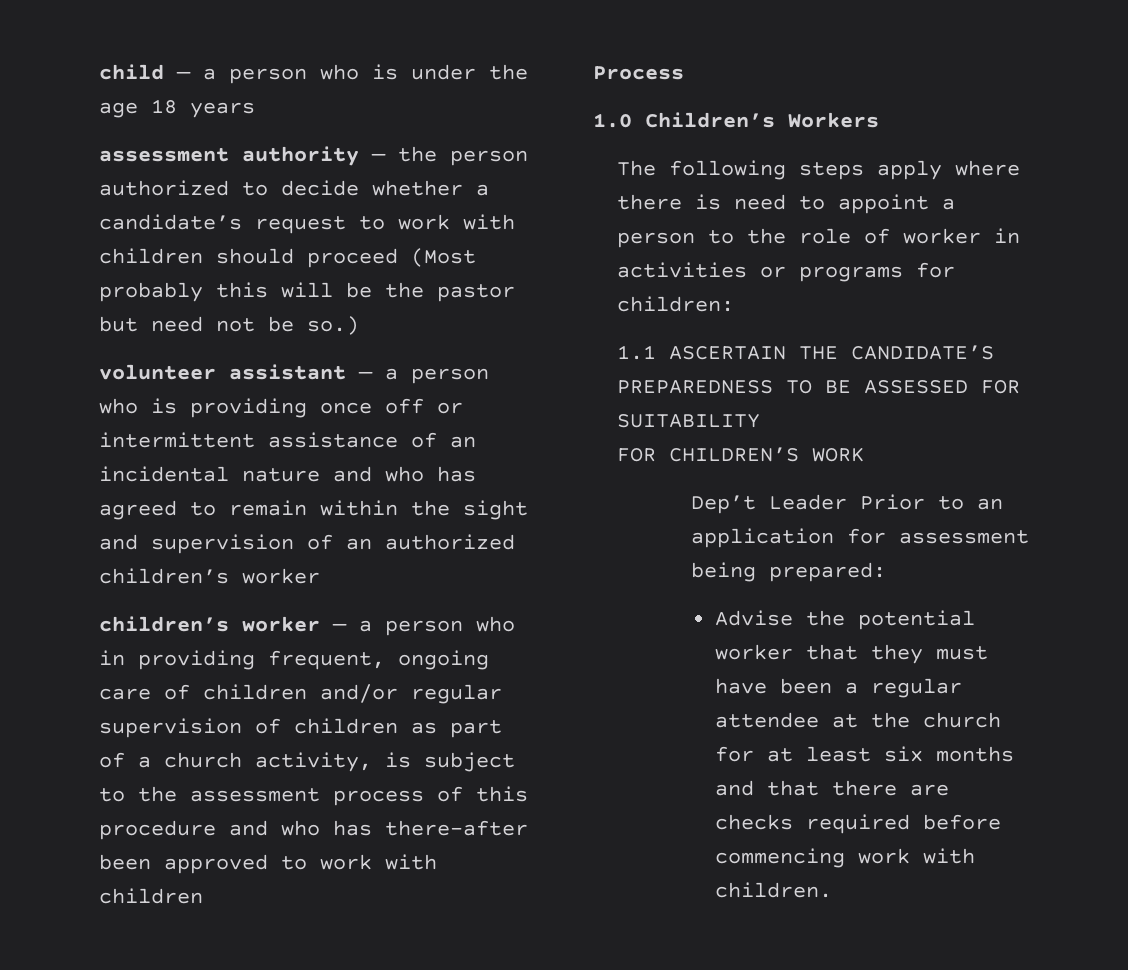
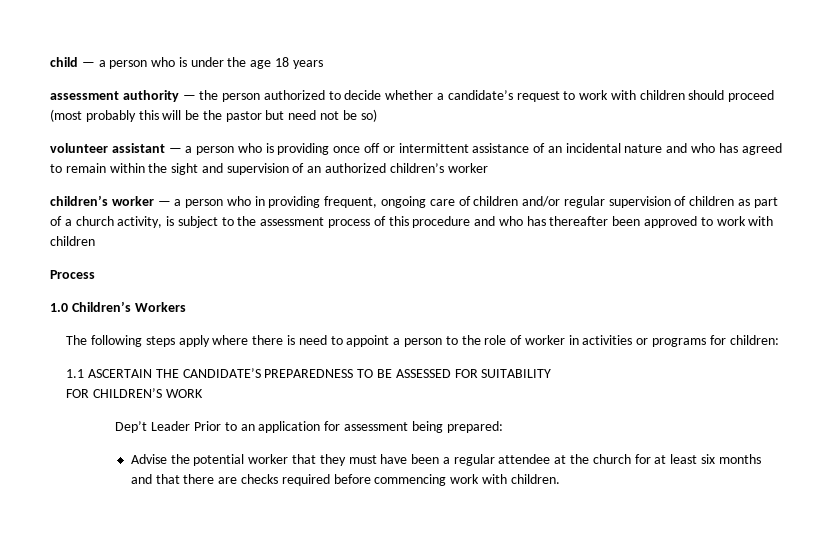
[411,248,476,267] (Most -> [50,109,82,122] (most
[307,316,359,335] so.) -> [360,109,377,122] so)
[385,820,528,836] there-after -> [549,216,609,226] thereafter

